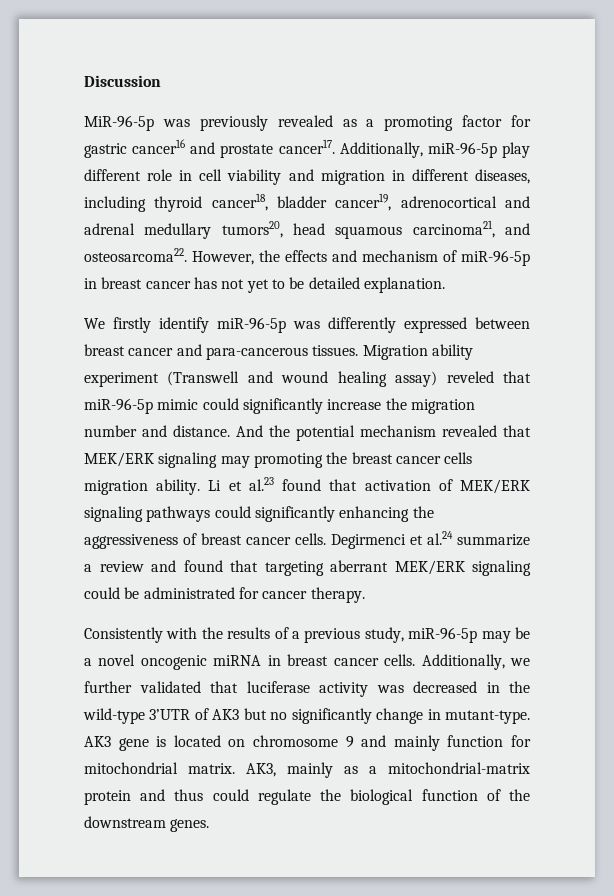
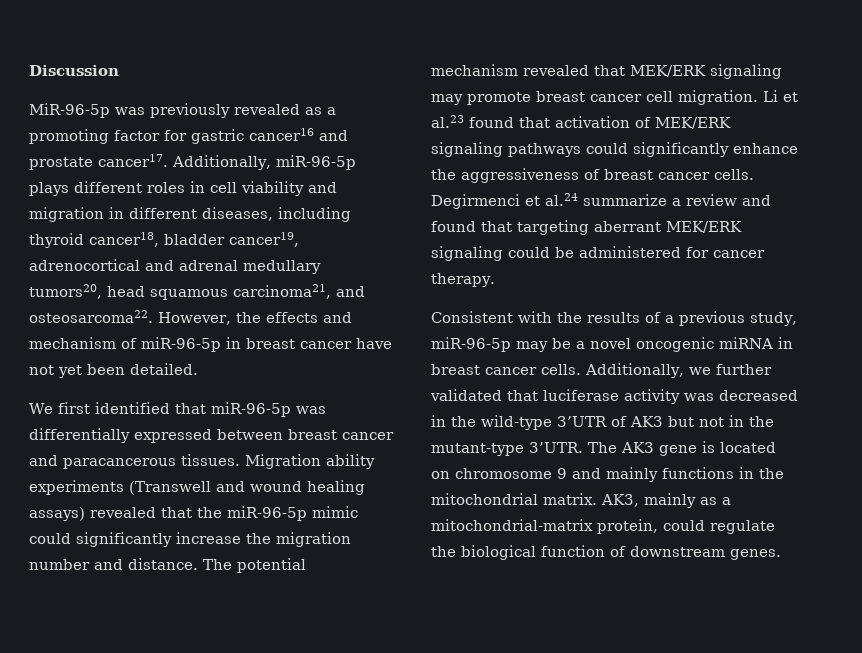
[502,142,530,158] [84,169,173,181] play different role -> [29,181,185,196] plays different roles
[193,277,217,289] has -> [356,338,392,349] have
[271,277,445,293] [84,317,209,333] to be detailed explanation. // We firstly identify -> [87,363,198,375] [29,402,206,414] been detailed. // We first identified that
[328,317,396,333] differently -> [29,428,130,443] differentially
[205,347,308,360] para-cancerous -> [63,458,176,469] paracancerous
[84,372,159,387] experiment -> [29,480,124,495] experiments
[395,371,531,387] assay) reveled that -> [29,507,222,521] assays) revealed that the
[236,425,290,437] And the -> [203,559,232,570] The
[253,452,473,468] [84,479,201,495] promoting the breast cancer cells migration ability. -> [467,90,758,105] promote breast cancer cell migration.
[339,506,410,522] enhancing -> [733,143,798,154] enhance
[143,587,235,599] administrated -> [579,246,681,258] administered
[84,627,163,643] Consistently -> [431,311,513,323] Consistent
[270,708,531,724] no significantly change in mutant-type. -> [699,415,774,427] [431,442,617,456] not in the mutant-type 3’UTR. The
[447,735,531,747] function for -> [662,467,784,479] functions in the
[84,789,204,805] protein and thus -> [597,519,658,534] protein,
[509,789,530,801] the -> (626, 551) none

